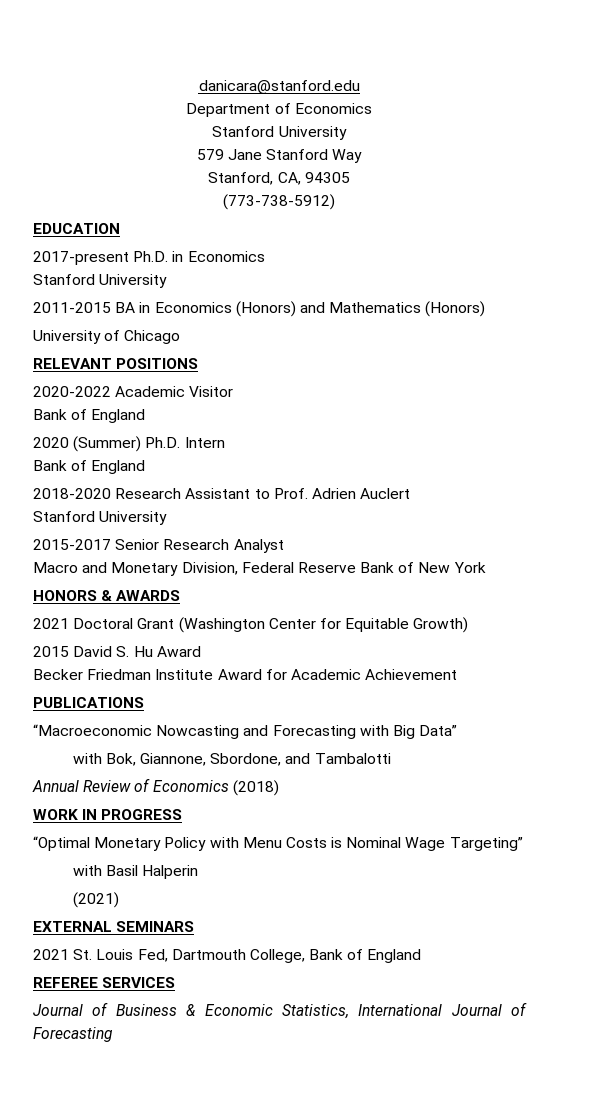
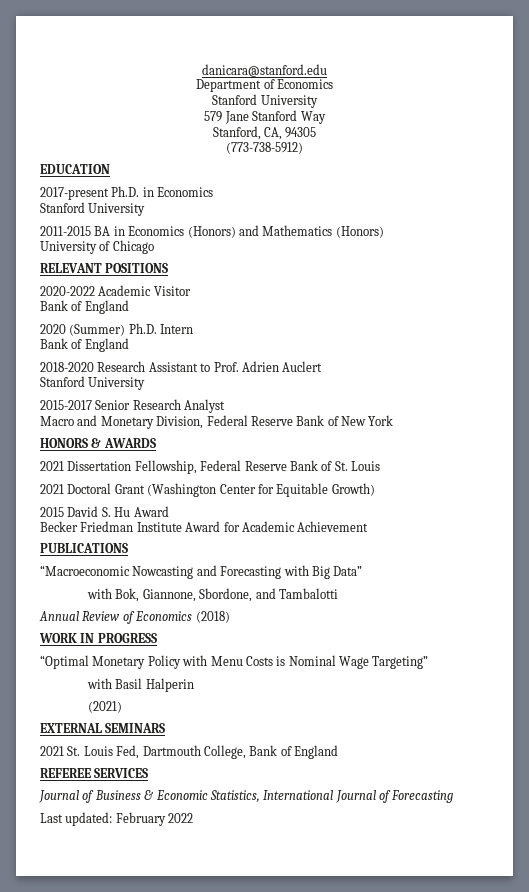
(181, 595) none -> [40,460,380,474] // 2021 Dissertation Fellowship, Federal Reserve Bank of St. Louis
(113, 1034) none -> [40,812,194,826] // Last updated: February 2022

